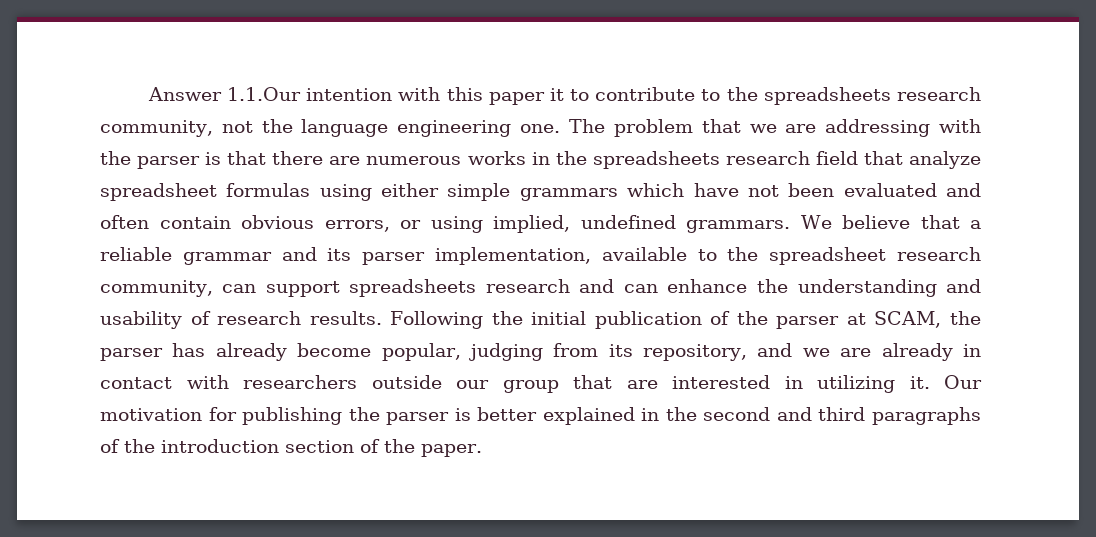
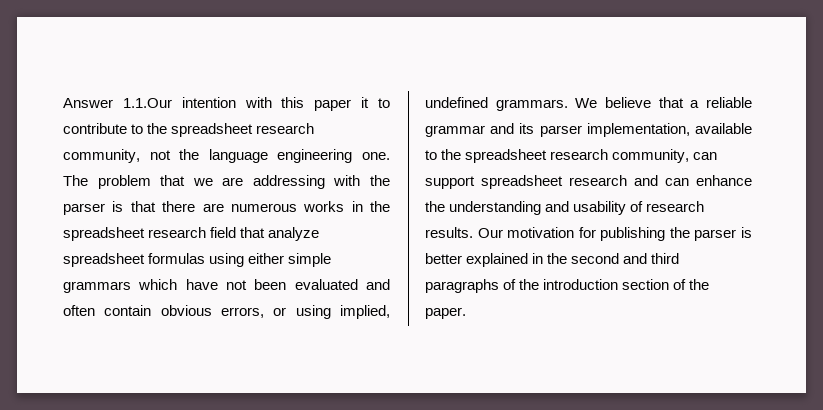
[763,87,891,105] spreadsheets -> [171,123,254,137] spreadsheet
[592,151,720,169] spreadsheets -> [63,227,145,241] spreadsheet
[349,279,477,297] spreadsheets -> [481,175,563,189] spreadsheet
[390,311,981,329] [100,343,982,361] [100,375,930,393] Following the initial publication of the parser at SCAM, the parser has already become popular, judging from its repository, and we are already in contact with researchers outside our group that are interested in utilizing it. -> (473, 232) none

